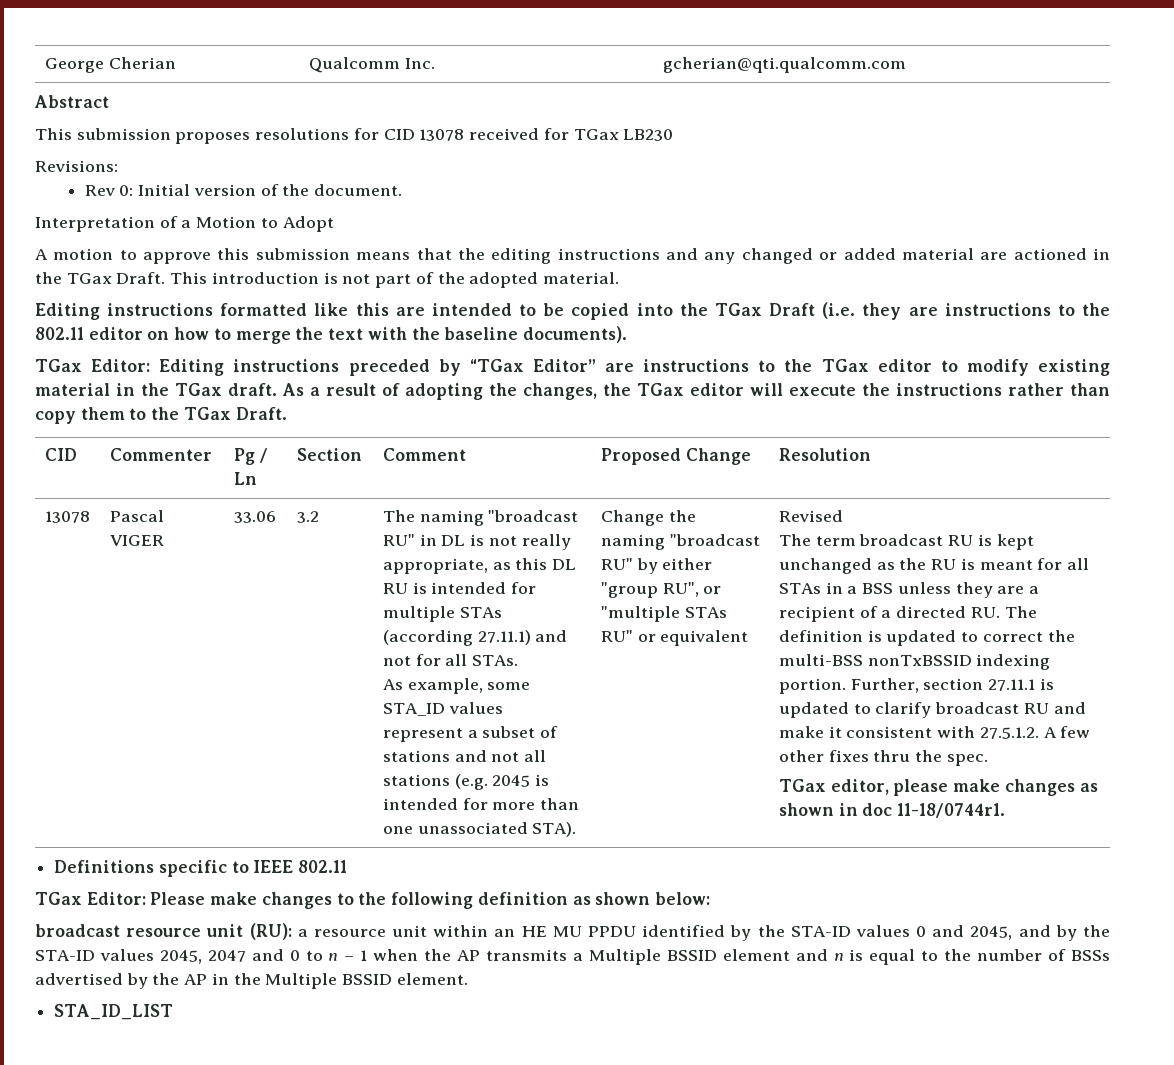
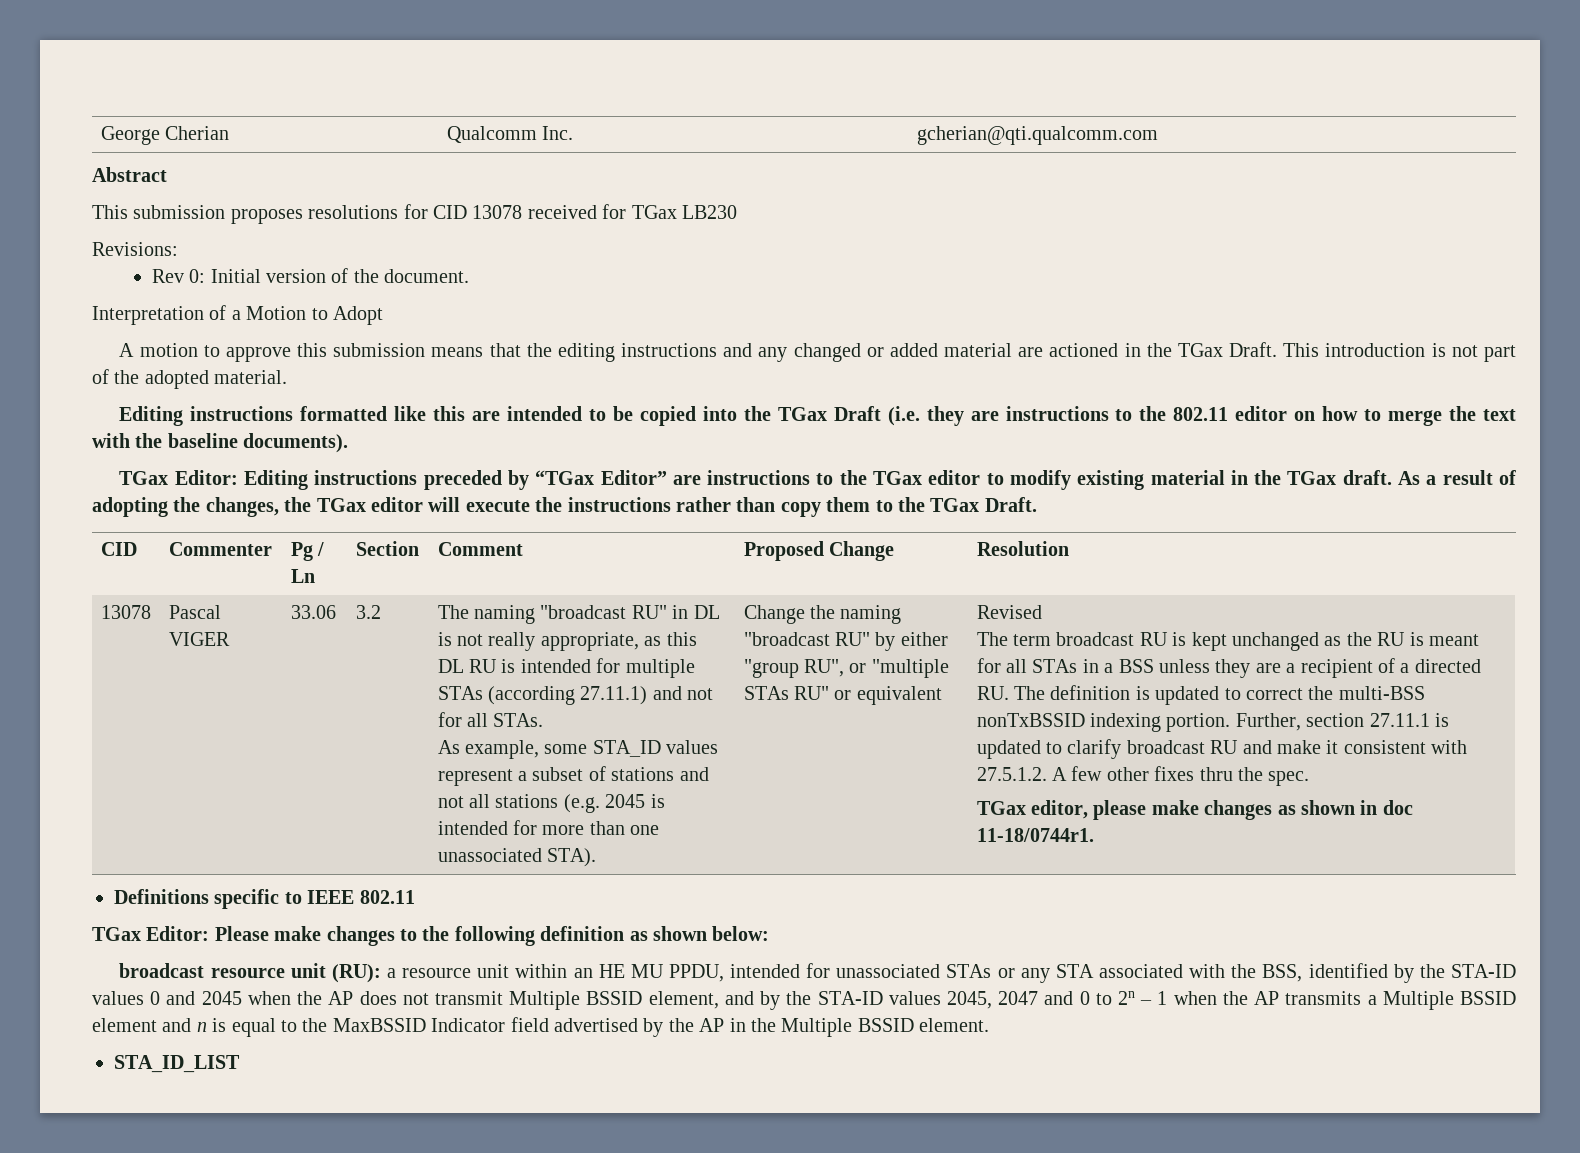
[588,926,637,937] PPDU -> [668,963,1303,983] PPDU, intended for unassociated STAs or any STA associated with the BSS,
[970,926,1013,940] 2045, -> [201,991,719,1010] 2045 when the AP does not transmit Multiple BSSID element,
[328,953,339,961] n -> [1118,991,1136,1005] 2n
[977,949,1110,961] number of BSSs -> [332,1017,549,1032] MaxBSSID Indicator field

